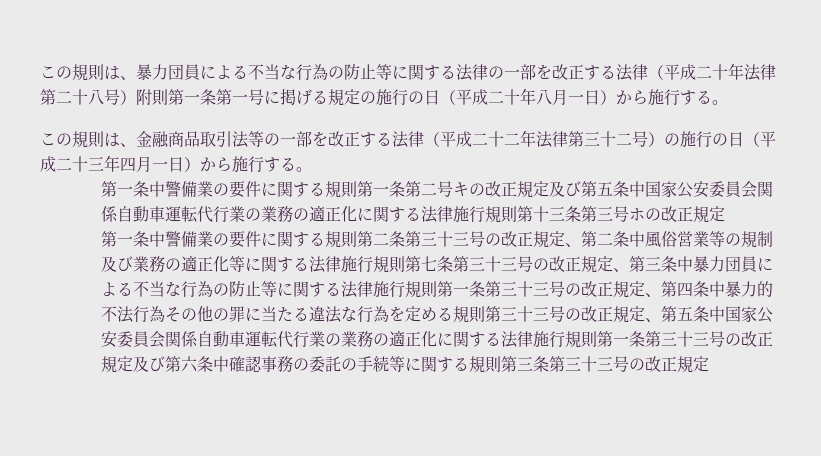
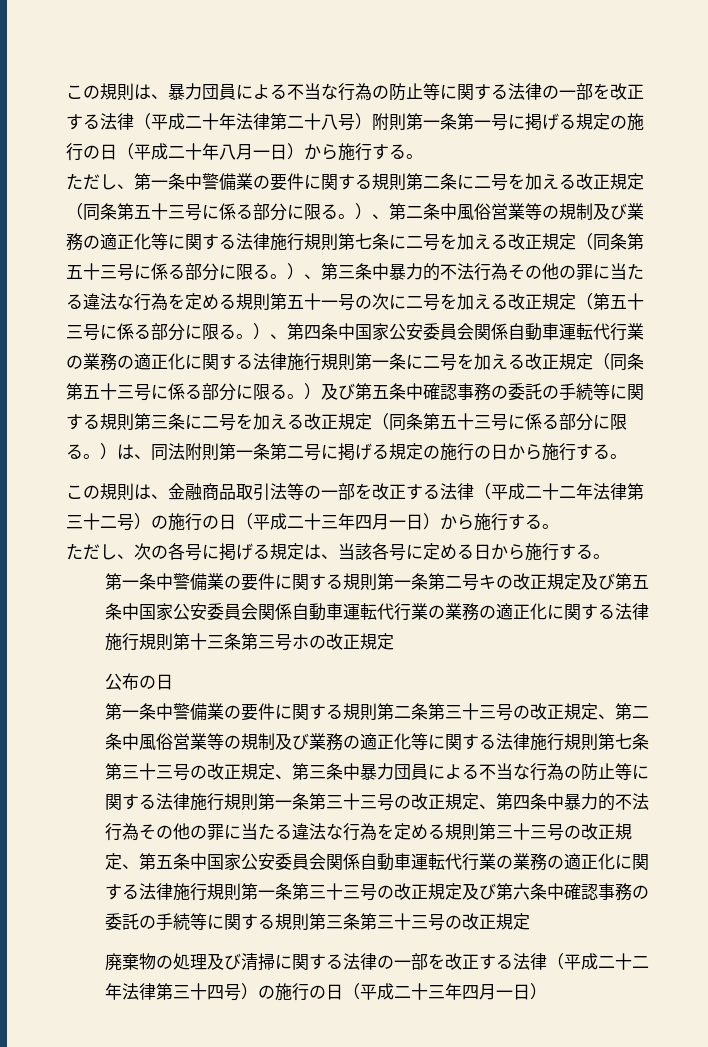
(728, 102) none -> [66,173,644,191] [66,203,644,221] [66,233,644,251] [66,263,644,281] [66,293,644,311] [66,323,644,341] [66,353,644,371] [66,383,644,401] [66,413,627,431] [66,443,627,461] // ただし、第一条中警備業の要件に関する規則第二条に二号を加える改正規定（同条第五十三号に係る部分に限る。）、第二条中風俗営業等の規制及び業務の適正化等に関する法律施行規則第七条に二号を加える改正規定（同条第五十三号に係る部分に限る。）、第三条中暴力的不法行為その他の罪に当たる違法な行為を定める規則第五十一号の次に二号を加える改正規定（第五十三号に係る部分に限る。）、第四条中国家公安委員会関係自動車運転代行業の業務の適正化に関する法律施行規則第一条に二号を加える改正規定（同条第五十三号に係る部分に限る。）及び第五条中確認事務の委託の手続等に関する規則第三条に二号を加える改正規定（同条第五十三号に係る部分に限る。）は、同法附則第一条第二号に掲げる規定の施行の日から施行する。
(312, 169) none -> [66,543,610,561] // ただし、次の各号に掲げる規定は、当該各号に定める日から施行する。
(725, 214) none -> [105,673,174,690] // 公布の日
(709, 364) none -> [105,953,650,971] [105,983,548,1001] // 廃棄物の処理及び清掃に関する法律の一部を改正する法律（平成二十二年法律第三十四号）の施行の日（平成二十三年四月一日）

